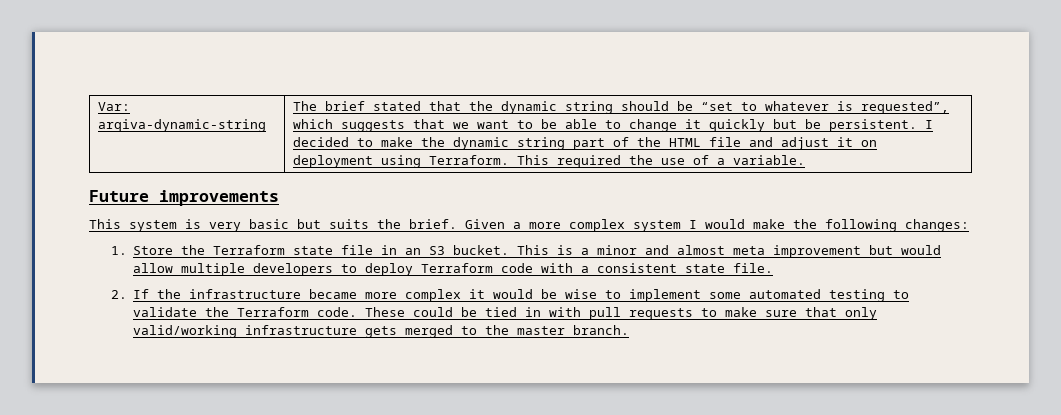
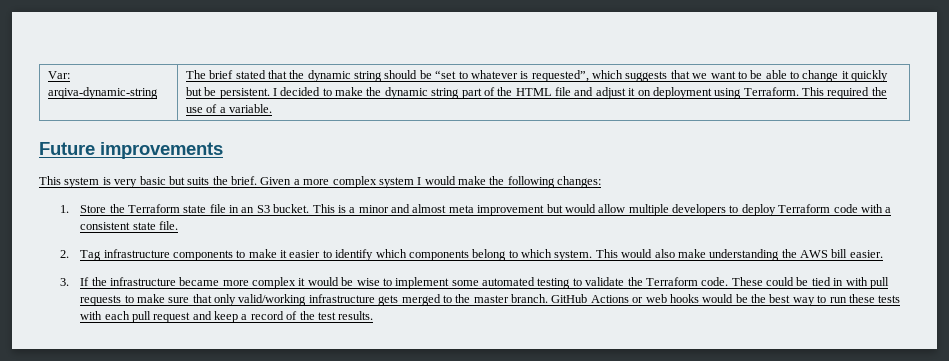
(127, 294) none -> [80,249,883,261] [59,278,69,286] Tag infrastructure components to make it easier to identify which components belong to which system. This would also make understanding the AWS bill easier. // 3.
(630, 330) none -> [551,294,901,306] [80,311,374,323] GitHub Actions or web hooks would be the best way to run these tests with each pull request and keep a record of the test results.

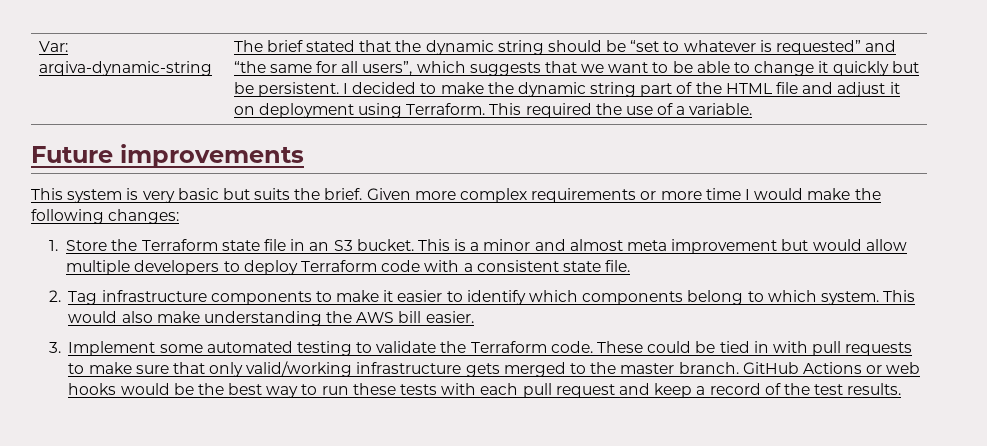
[531,70,589,82] requested”, -> [776,40,897,55] [233,61,413,76] requested” and “the same for all users”,
[293,176,414,188] a more complex system -> [414,188,741,203] more complex requirements or more time
[80,277,450,289] If the infrastructure became more complex it would be wise to implement -> [68,341,156,356] Implement

